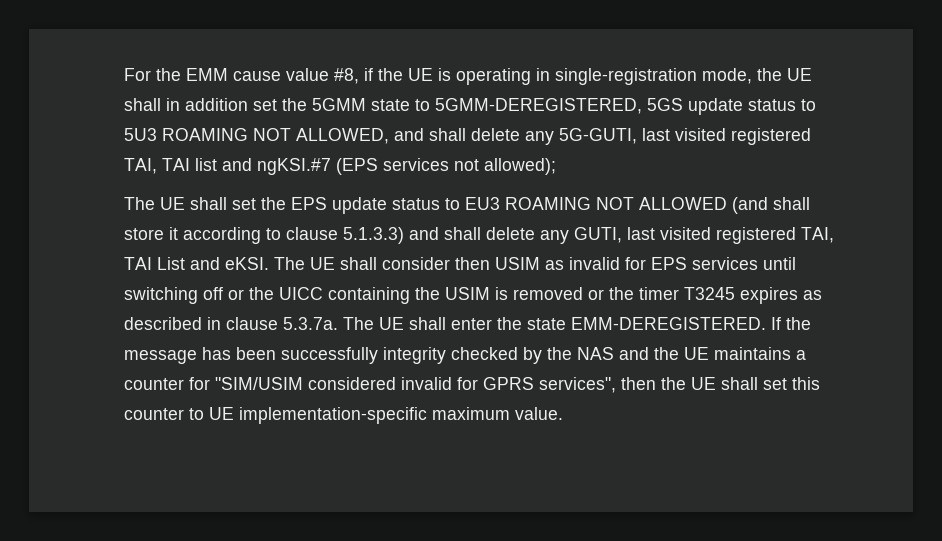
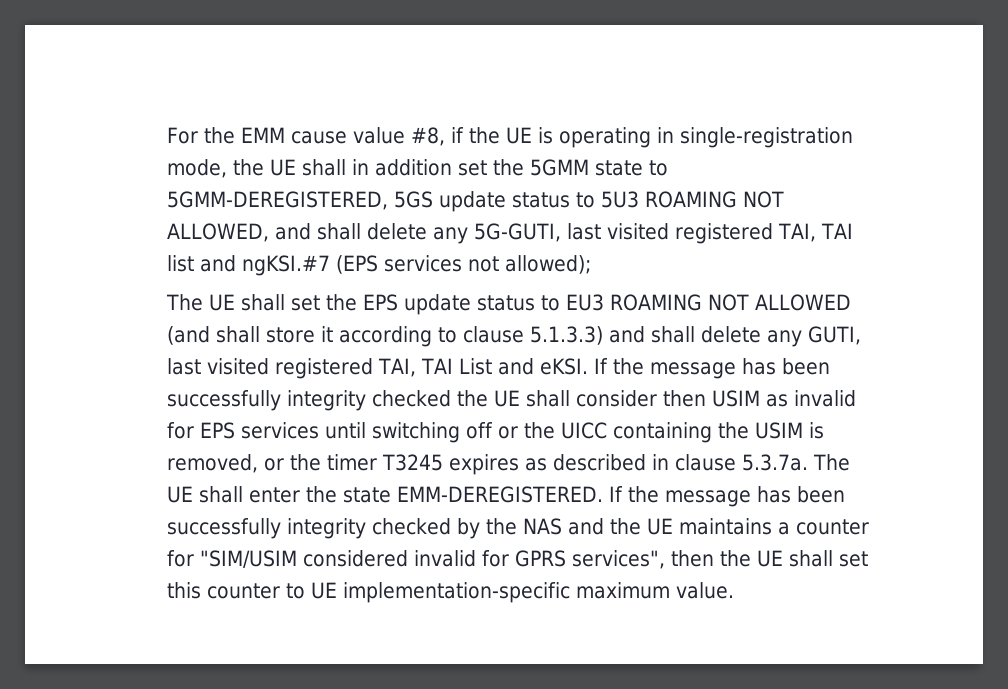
[273,257,305,270] The -> [593,358,830,379] [166,390,488,411] If the message has been successfully integrity checked the
[512,287,583,300] removed -> [166,454,258,473] removed,

